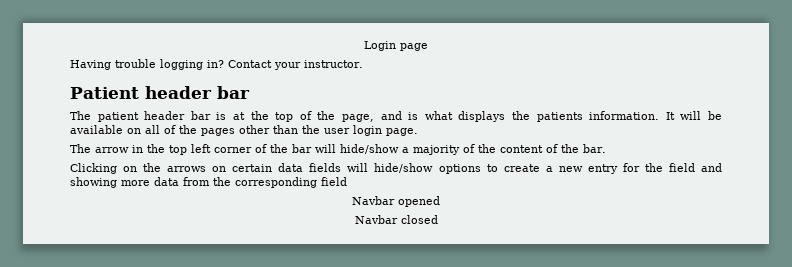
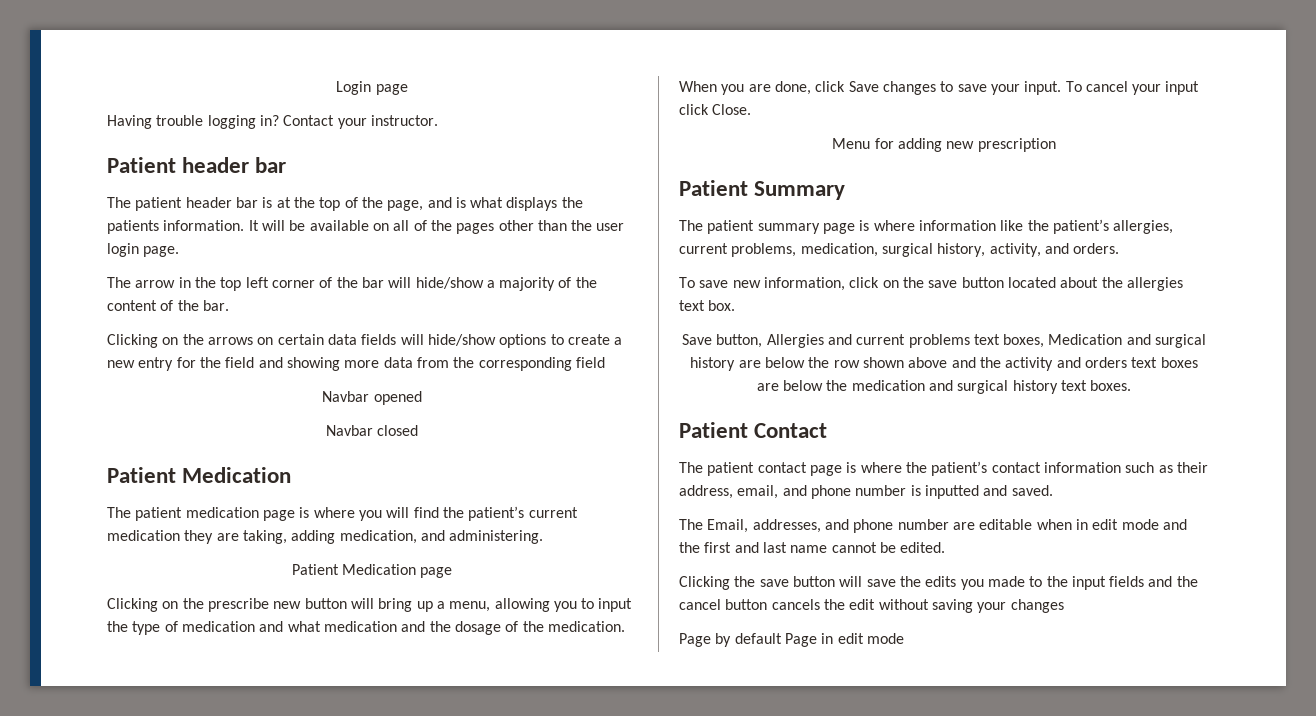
(438, 219) none -> [107,467,292,483] [107,506,578,521] [107,530,544,544] [291,564,453,578] [107,598,633,612] [107,621,625,635] [679,81,1200,95] [679,104,752,115] [832,138,1056,152] [679,180,846,200] [679,219,1174,234] [679,243,1120,257] [679,277,1183,291] [679,300,736,311] [681,334,1207,348] [690,357,1198,371] [756,380,1132,394] [679,422,828,438] [679,461,1208,476] [679,485,1053,499] [679,519,1187,533] [679,542,946,553] [679,576,1198,590] [679,599,1064,613] [679,633,904,647] // Patient Medication // The patient medication page is where you will find the patient’s current medication they are taking, adding medication, and administering. // Patient Medication page // Clicking on the prescribe new button will bring up a menu, allowing you to input the type of medication and what medication and the dosage of the medication. When you are done, click Save changes to save your input. To cancel your input click Close. // Menu for adding new prescription // Patient Summary // The patient summary page is where information like the patient’s allergies, current problems, medication, surgical history, activity, and orders. // To save new information, click on the save button located about the allergies text box. // Save button, Allergies and current problems text boxes, Medication and surgical history are below the row shown above and the activity and orders text boxes are below the medication and surgical history text boxes. // Patient Contact // The patient contact page is where the patient’s contact information such as their address, email, and phone number is inputted and saved. // The Email, addresses, and phone number are editable when in edit mode and the first and last name cannot be edited. // Clicking the save button will save the edits you made to the input fields and the cancel button cancels the edit without saving your changes // Page by default Page in edit mode

